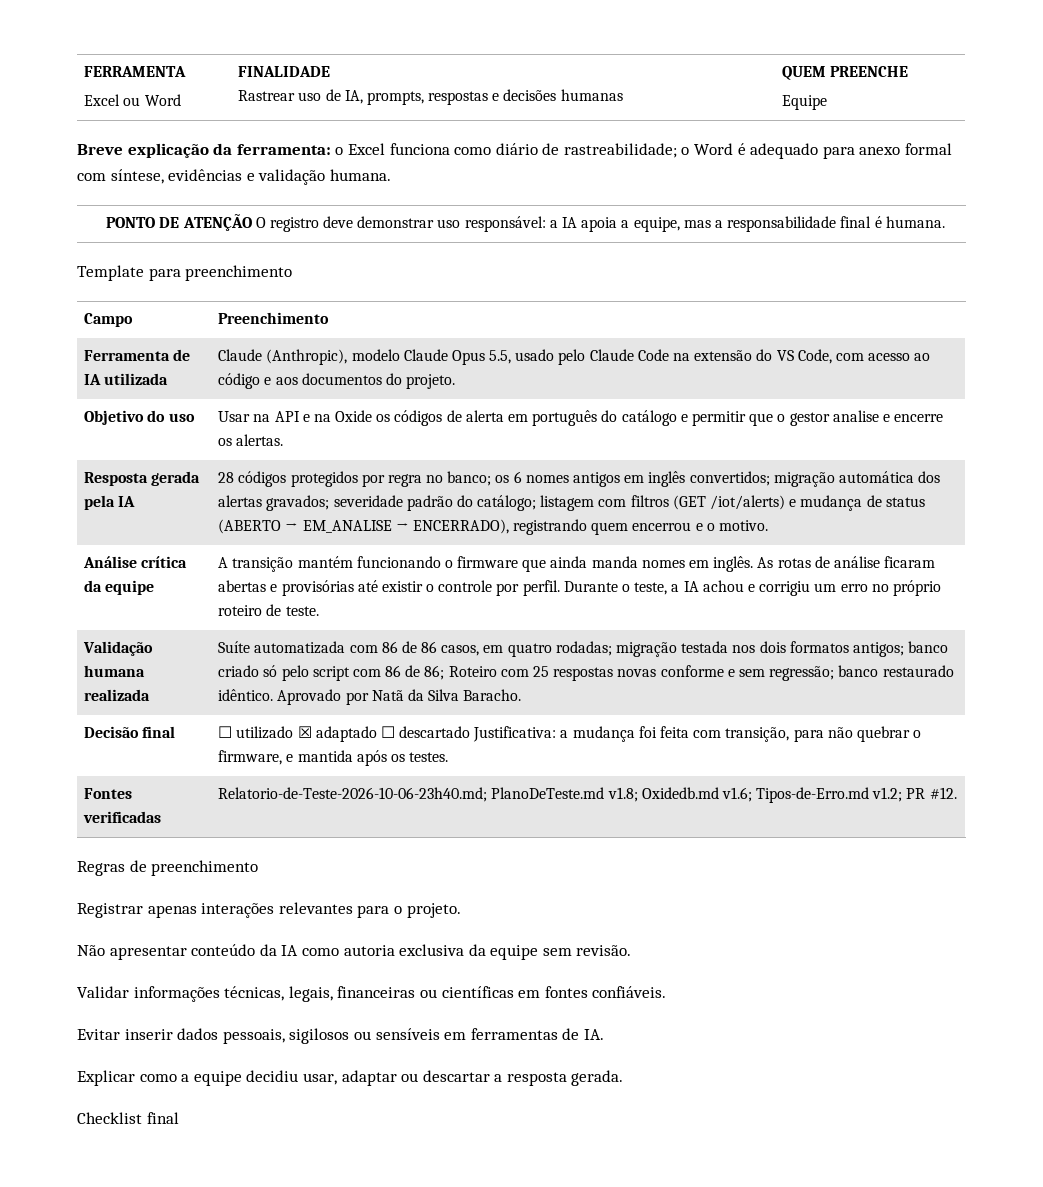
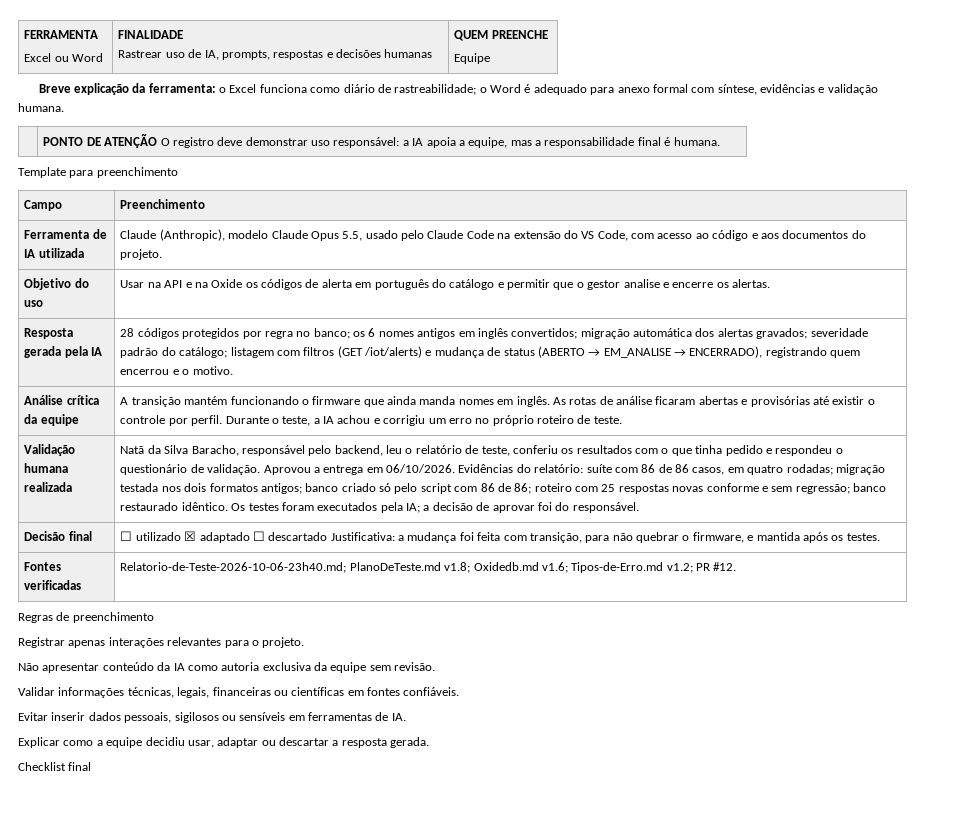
[218,641,346,654] Suíte automatizada -> [120,445,843,456] [120,464,612,475] Natã da Silva Baracho, responsável pelo backend, leu o relatório de teste, conferiu os resultados com o que tinha pedido e respondeu o questionário de validação. Aprovou a entrega em 06/10/2026. Evidências do relatório: suíte
[448,666,497,677] Roteiro -> [534,483,572,492] roteiro
[277,689,522,705] Aprovado por Natã da Silva Baracho. -> [231,502,639,513] Os testes foram executados pela IA; a decisão de aprovar foi do responsável.

